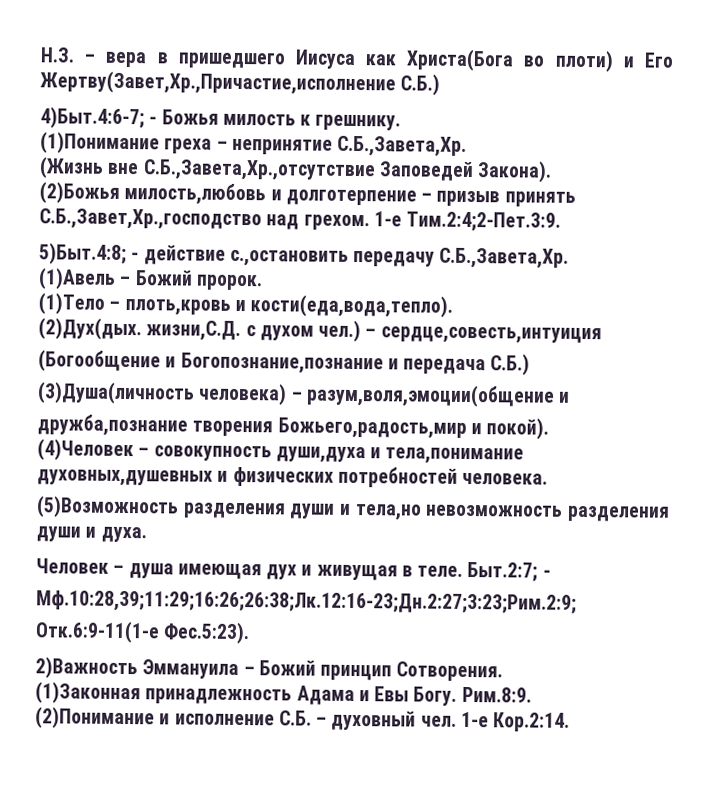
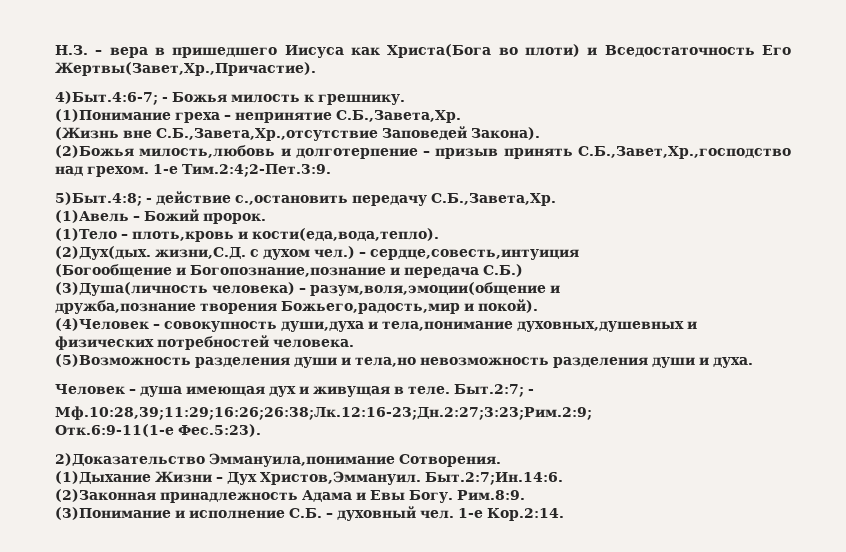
[644,52,675,68] [39,70,441,96] Его Жертву(Завет,Хр.,Причастие,исполнение С.Б.) -> [604,45,791,57] [55,62,316,76] Вседостаточность Его Жертвы(Завет,Хр.,Причастие).
[35,656,504,682] [35,681,141,705] 2)Важность Эммануила – Божий принцип Сотворения. // (1)Законная -> [55,453,501,467] [55,471,563,485] [55,489,156,502] 2)Доказательство Эммануила,понимание Сотворения. // (1)Дыхание Жизни – Дух Христов,Эммануил. Быт.2:7;Ин.14:6. // (2)Законная
[35,706,155,730] (2)Понимание -> [55,507,171,520] (3)Понимание

